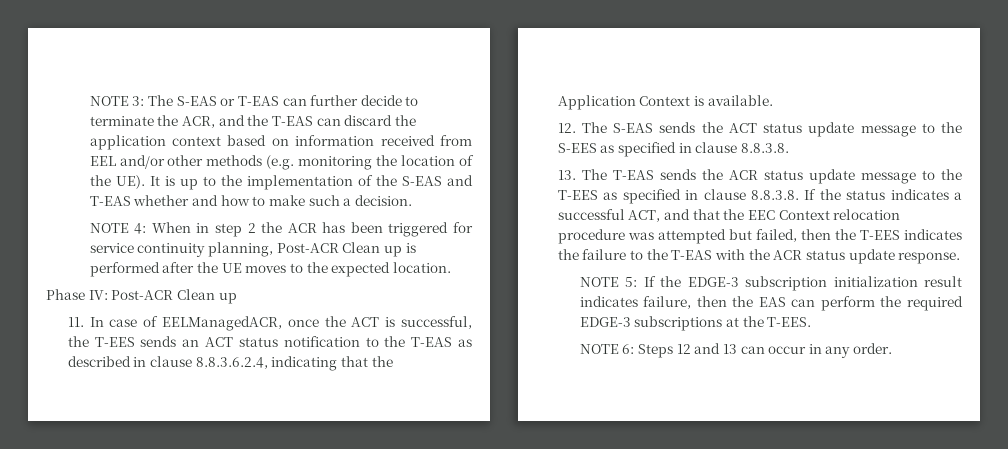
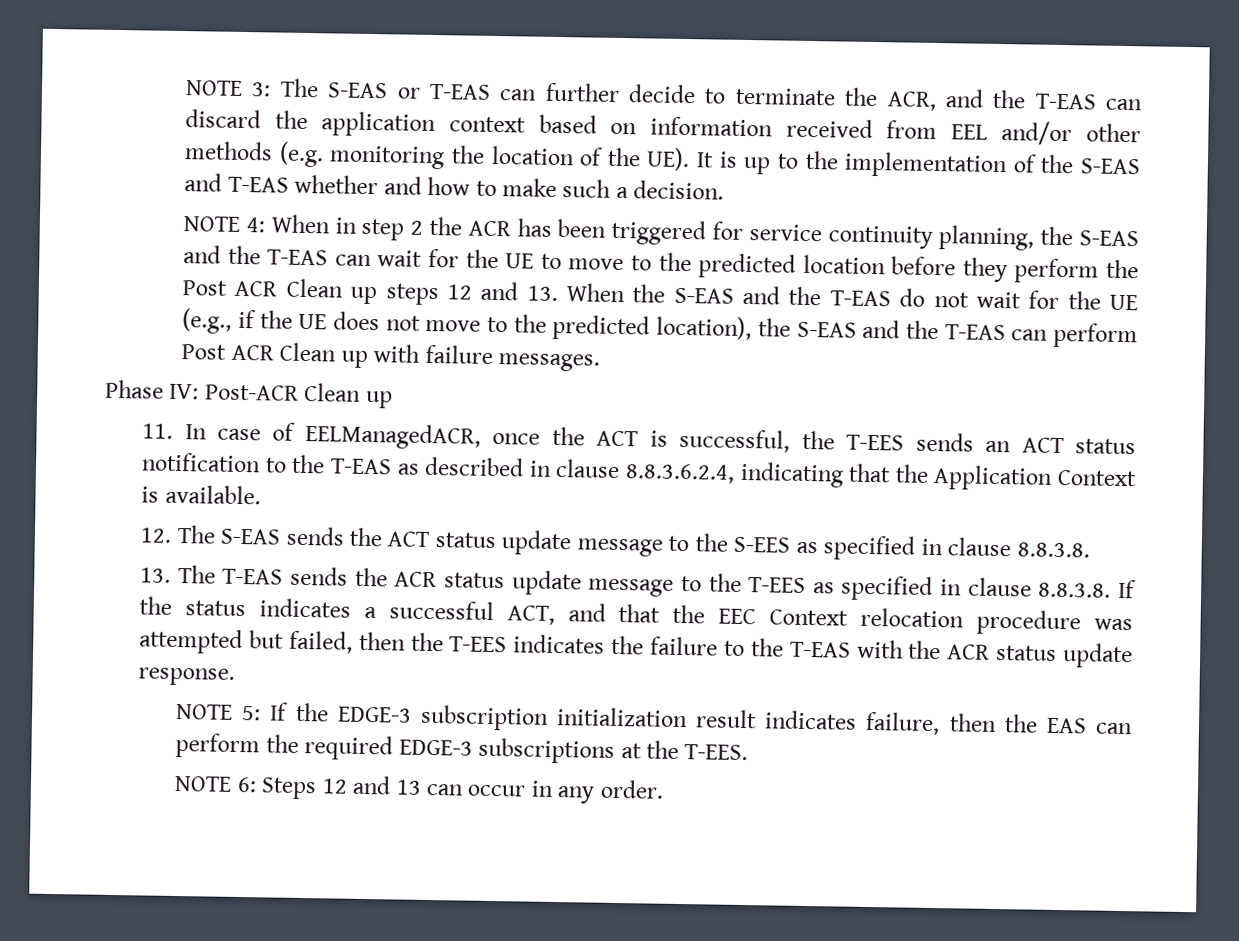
[276,242,416,257] [89,262,451,277] Post-ACR Clean up is performed after the UE moves to the expected location. -> [1040,226,1139,247] [183,245,1140,284] [182,278,1138,311] [182,308,1139,349] [181,342,600,372] the S-EAS and the T-EAS can wait for the UE to move to the predicted location before they perform the Post ACR Clean up steps 12 and 13. When the S-EAS and the T-EAS do not wait for the UE (e.g., if the UE does not move to the predicted location), the S-EAS and the T-EAS can perform Post ACR Clean up with failure messages.

